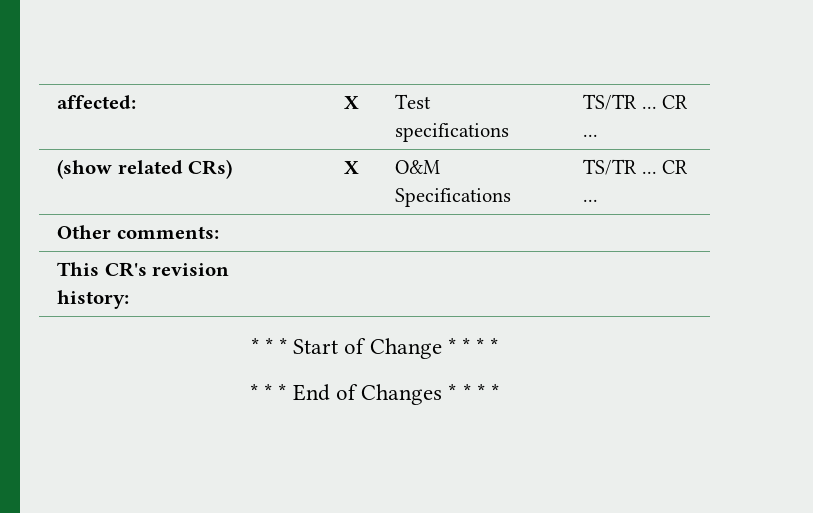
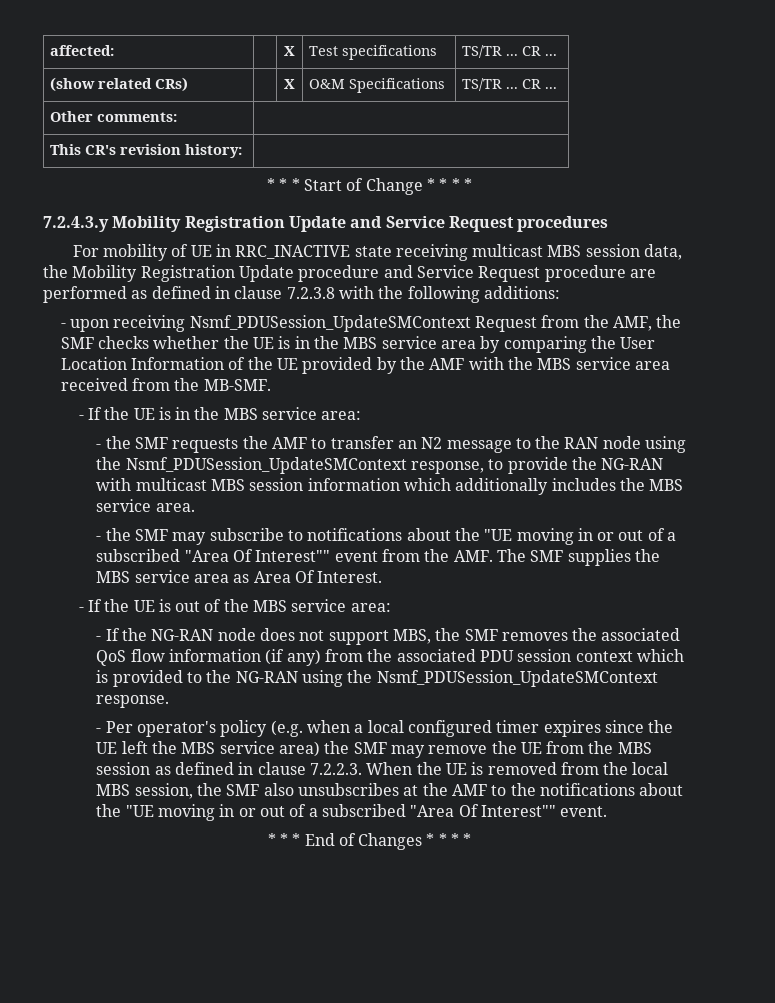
(499, 345) none -> [43,216,609,232] [72,244,683,261] [43,265,656,282] [43,286,560,303] [60,315,682,332] [60,336,656,353] [60,357,670,374] [60,378,271,391] [78,407,362,420] [96,436,687,453] [96,457,664,474] [96,478,684,495] [96,499,195,512] [96,528,677,545] [96,549,660,566] [96,570,383,583] [78,599,391,612] [96,628,681,645] [96,649,684,666] [96,670,658,687] [96,695,170,708] [96,720,674,737] [96,741,652,758] [96,762,669,775] [96,783,684,799] [96,804,608,821] // 7.2.4.3.y Mobility Registration Update and Service Request procedures // For mobility of UE in RRC_INACTIVE state receiving multicast MBS session data, the Mobility Registration Update procedure and Service Request procedure are performed as defined in clause 7.2.3.8 with the following additions: // - upon receiving Nsmf_PDUSession_UpdateSMContext Request from the AMF, the SMF checks whether the UE is in the MBS service area by comparing the User Location Information of the UE provided by the AMF with the MBS service area received from the MB-SMF. // - If the UE is in the MBS service area: // - the SMF requests the AMF to transfer an N2 message to the RAN node using the Nsmf_PDUSession_UpdateSMContext response, to provide the NG-RAN with multicast MBS session information which additionally includes the MBS service area. // - the SMF may subscribe to notifications about the "UE moving in or out of a subscribed "Area Of Interest"" event from the AMF. The SMF supplies the MBS service area as Area Of Interest. // - If the UE is out of the MBS service area: // - If the NG-RAN node does not support MBS, the SMF removes the associated QoS flow information (if any) from the associated PDU session context which is provided to the NG-RAN using the Nsmf_PDUSession_UpdateSMContext response. // - Per operator's policy (e.g. when a local configured timer expires since the UE left the MBS service area) the SMF may remove the UE from the MBS session as defined in clause 7.2.2.3. When the UE is removed from the local MBS session, the SMF also unsubscribes at the AMF to the notifications about the "UE moving in or out of a subscribed "Area Of Interest"" event.

